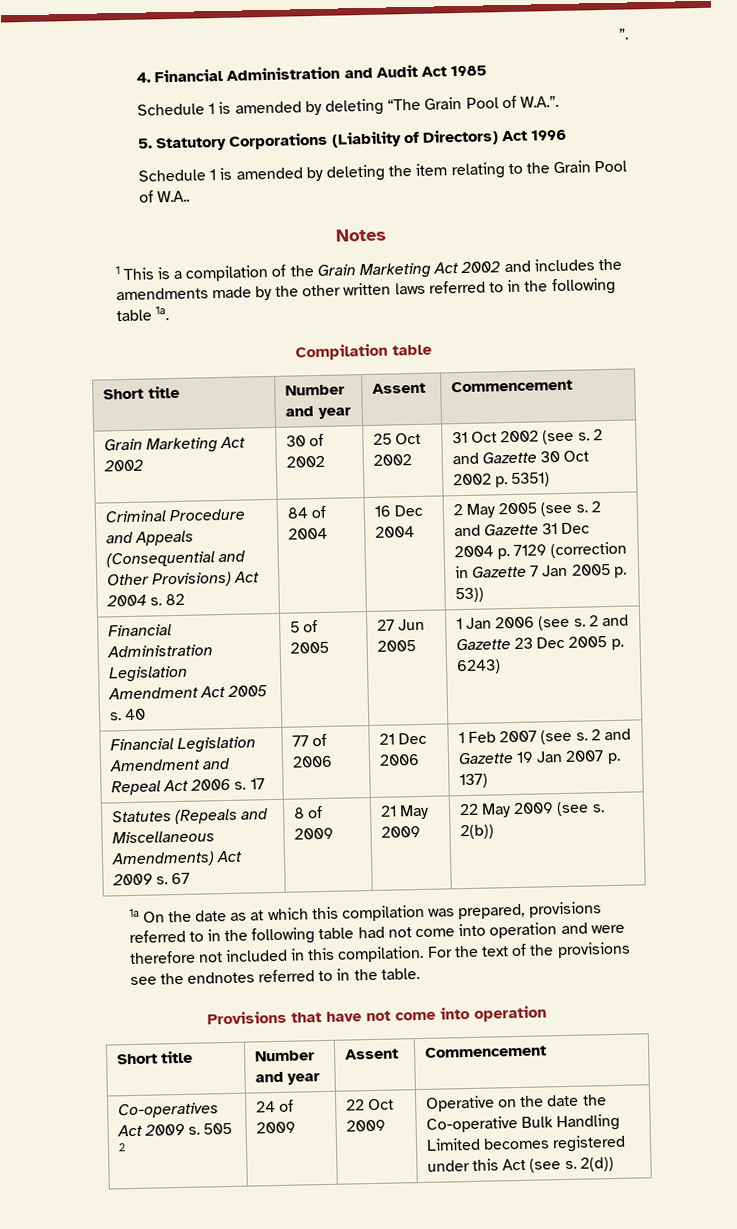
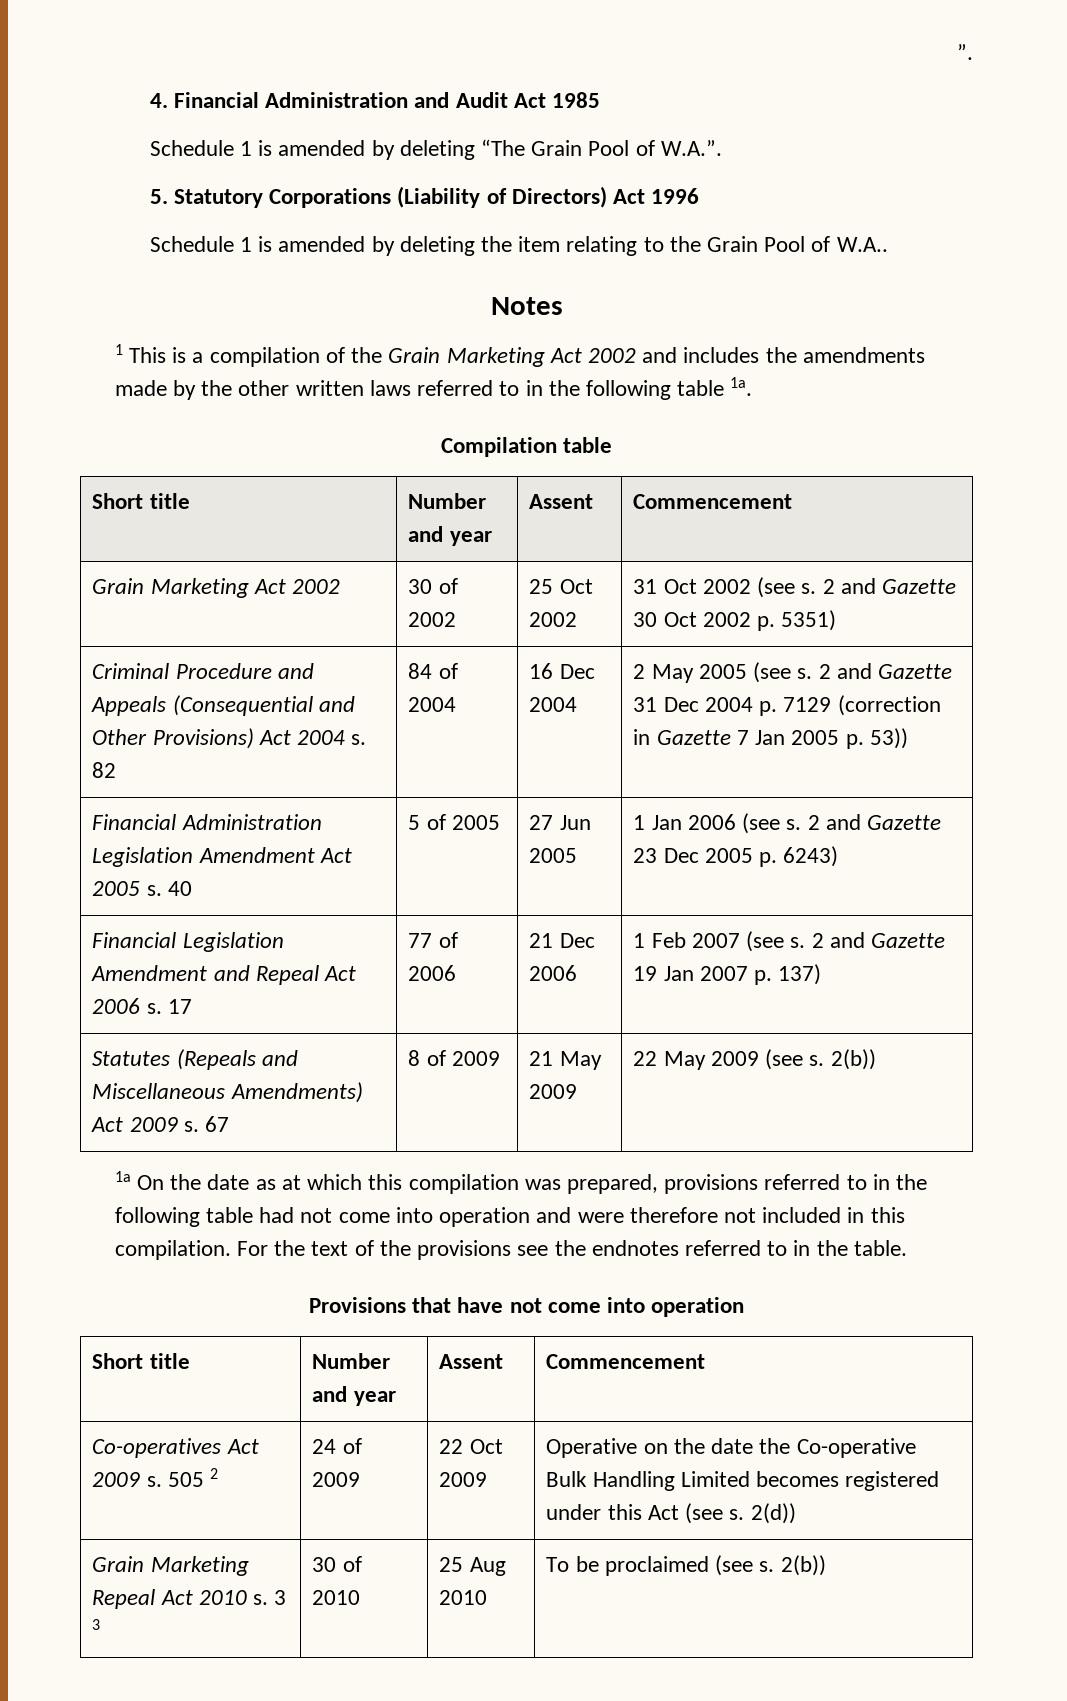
(614, 1164) none -> [92,1556,249,1576] [92,1589,287,1609] [92,1619,101,1630] [312,1556,362,1572] [312,1590,361,1605] [439,1557,506,1576] [439,1590,488,1605] [546,1555,826,1576] // Grain Marketing Repeal Act 2010 s. 3 3 | 30 of 2010 | 25 Aug 2010 | To be proclaimed (see s. 2(b))

